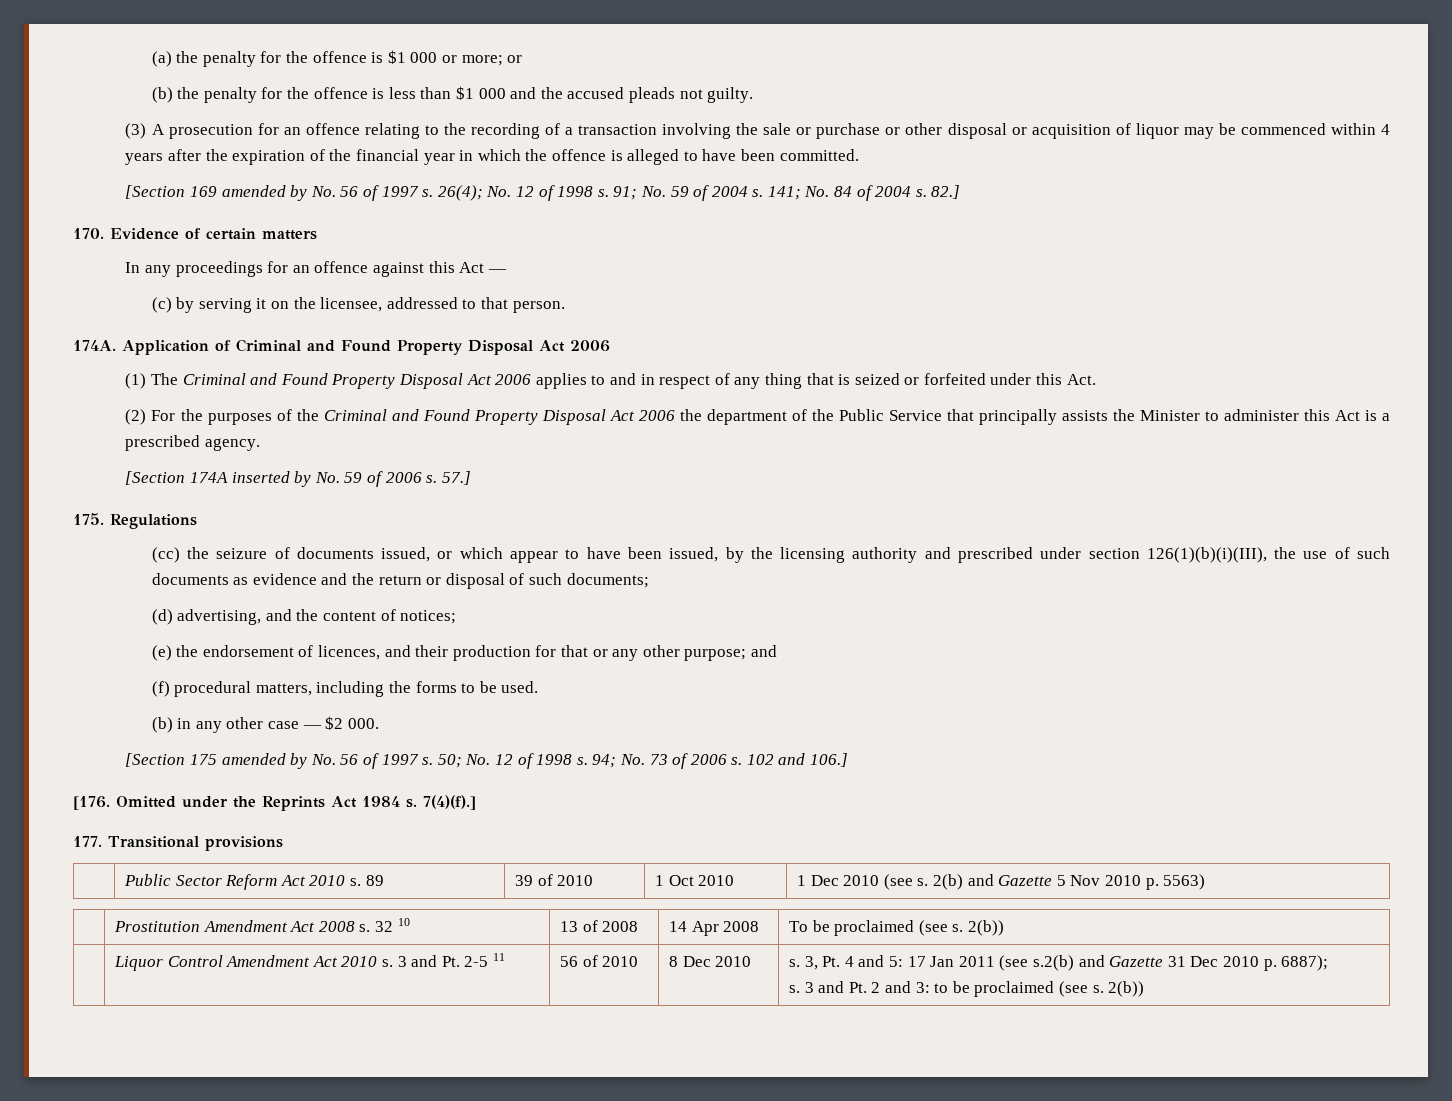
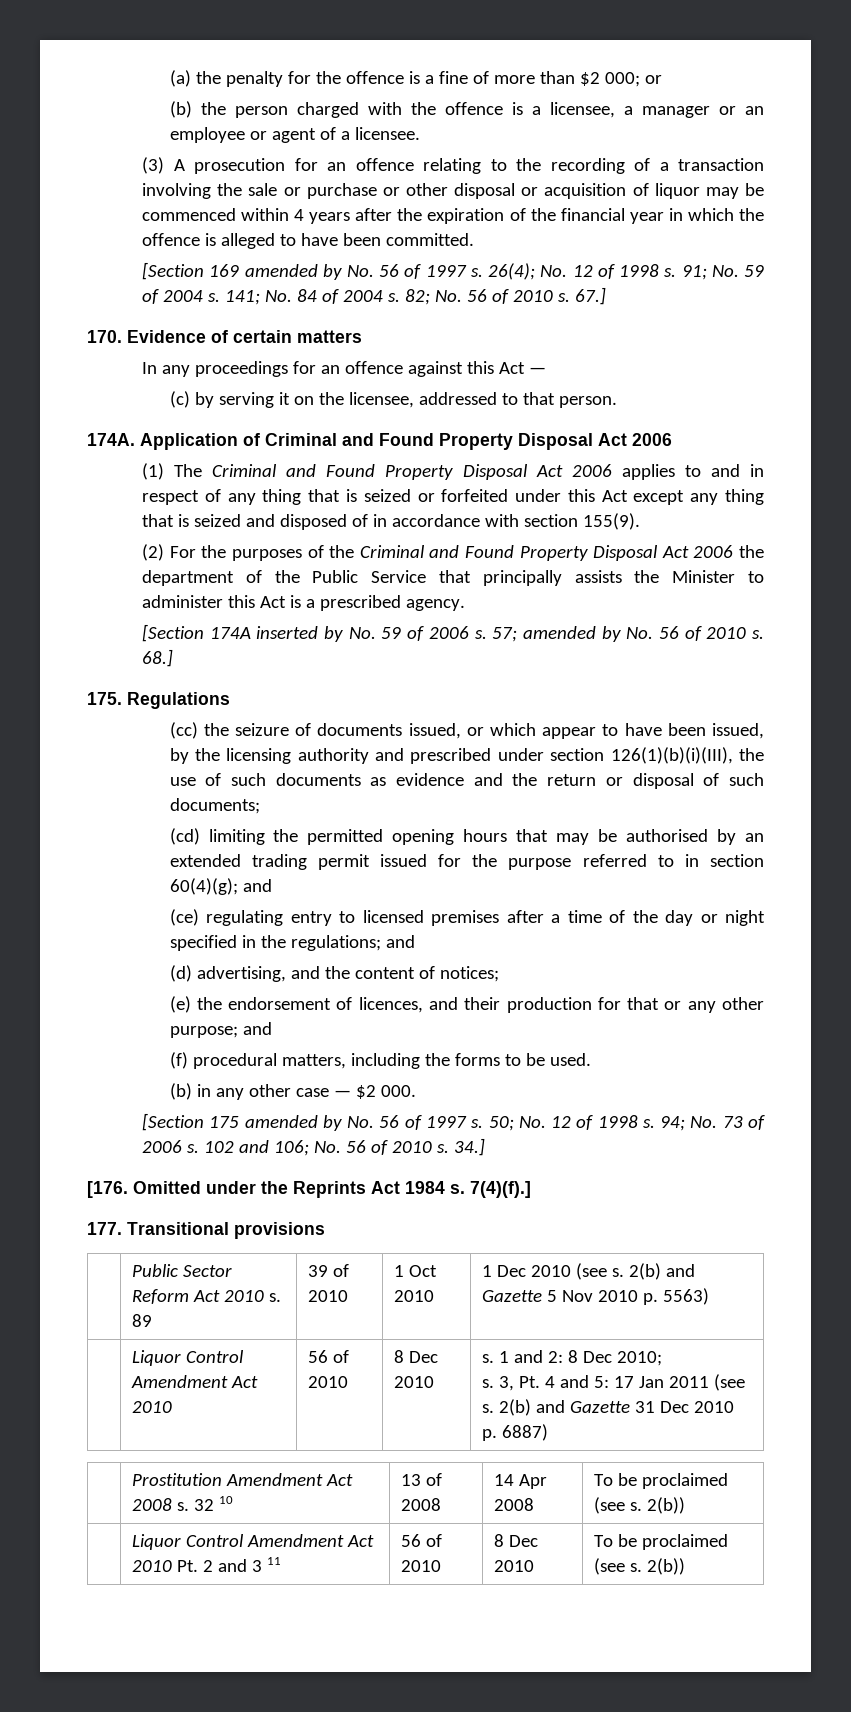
[387,50,523,66] [151,86,754,103] $1 000 or more; or // (b) the penalty for the offence is less than $1 000 and the accused pleads not guilty. -> [424,71,662,87] [169,101,764,118] [169,127,420,143] a fine of more than $2 000; or // (b) the person charged with the offence is a licensee, a manager or an employee or agent of a licensee.
[931,185,961,199] 82.] -> [405,287,606,305] 82; No. 56 of 2010 s. 67.]
[1066,374,1096,385] Act. -> [601,489,764,505] [142,513,641,530] Act except any thing that is seized and disposed of in accordance with section 155(9).
[441,471,471,485] 57.] -> [492,626,764,642] [142,649,174,667] 57; amended by No. 56 of 2010 s. 68.]
(649, 580) none -> [169,828,764,845] [169,854,764,870] [169,878,272,895] [169,909,765,926] [169,935,415,951] // (cd) limiting the permitted opening hours that may be authorised by an extended trading permit issued for the purpose referred to in section 60(4)(g); and // (ce) regulating entry to licensed premises after a time of the day or night specified in the regulations; and
[810,753,849,767] 106.] -> [274,1138,486,1156] 106; No. 56 of 2010 s. 34.]
(1206, 882) none -> [132,1350,245,1366] [131,1375,259,1388] [132,1401,173,1413] [308,1350,350,1363] [308,1376,349,1388] [394,1350,439,1363] [394,1376,435,1388] [482,1350,663,1366] [482,1374,746,1391] [482,1399,735,1416] [482,1424,549,1441] // | Liquor Control Amendment Act 2010 | 56 of 2010 | 8 Dec 2010 | s. 1 and 2: 8 Dec 2010; // s. 3, Pt. 4 and 5: 17 Jan 2011 (see s. 2(b) and Gazette 31 Dec 2010 p. 6887)
[382,955,489,967] s. 3 and Pt. 2-5 -> [177,1559,263,1572] Pt. 2 and 3
[789,955,1329,971] [789,981,949,993] s. 3, Pt. 4 and 5: 17 Jan 2011 (see s.2(b) and Gazette 31 Dec 2010 p. 6887); // s. 3 and Pt. 2 and 3: to -> [594,1535,614,1547] To

